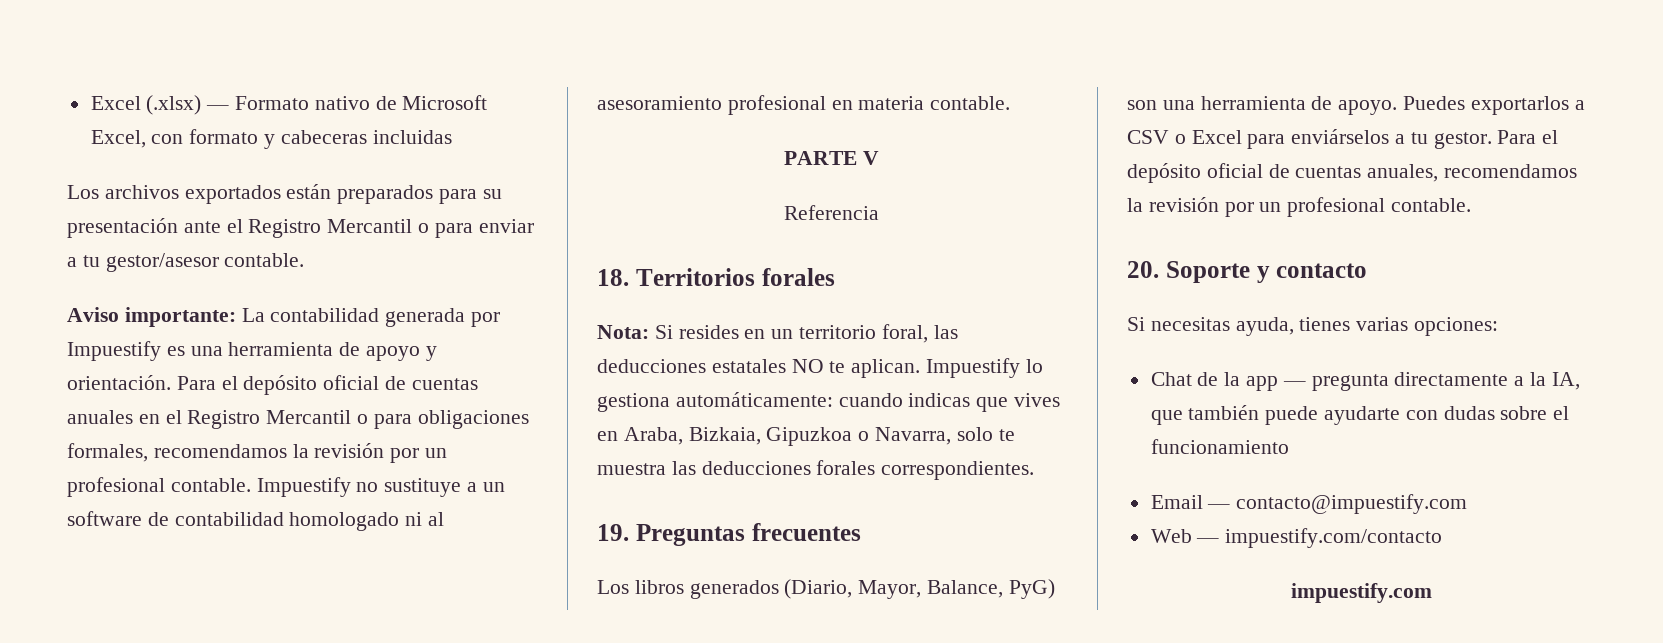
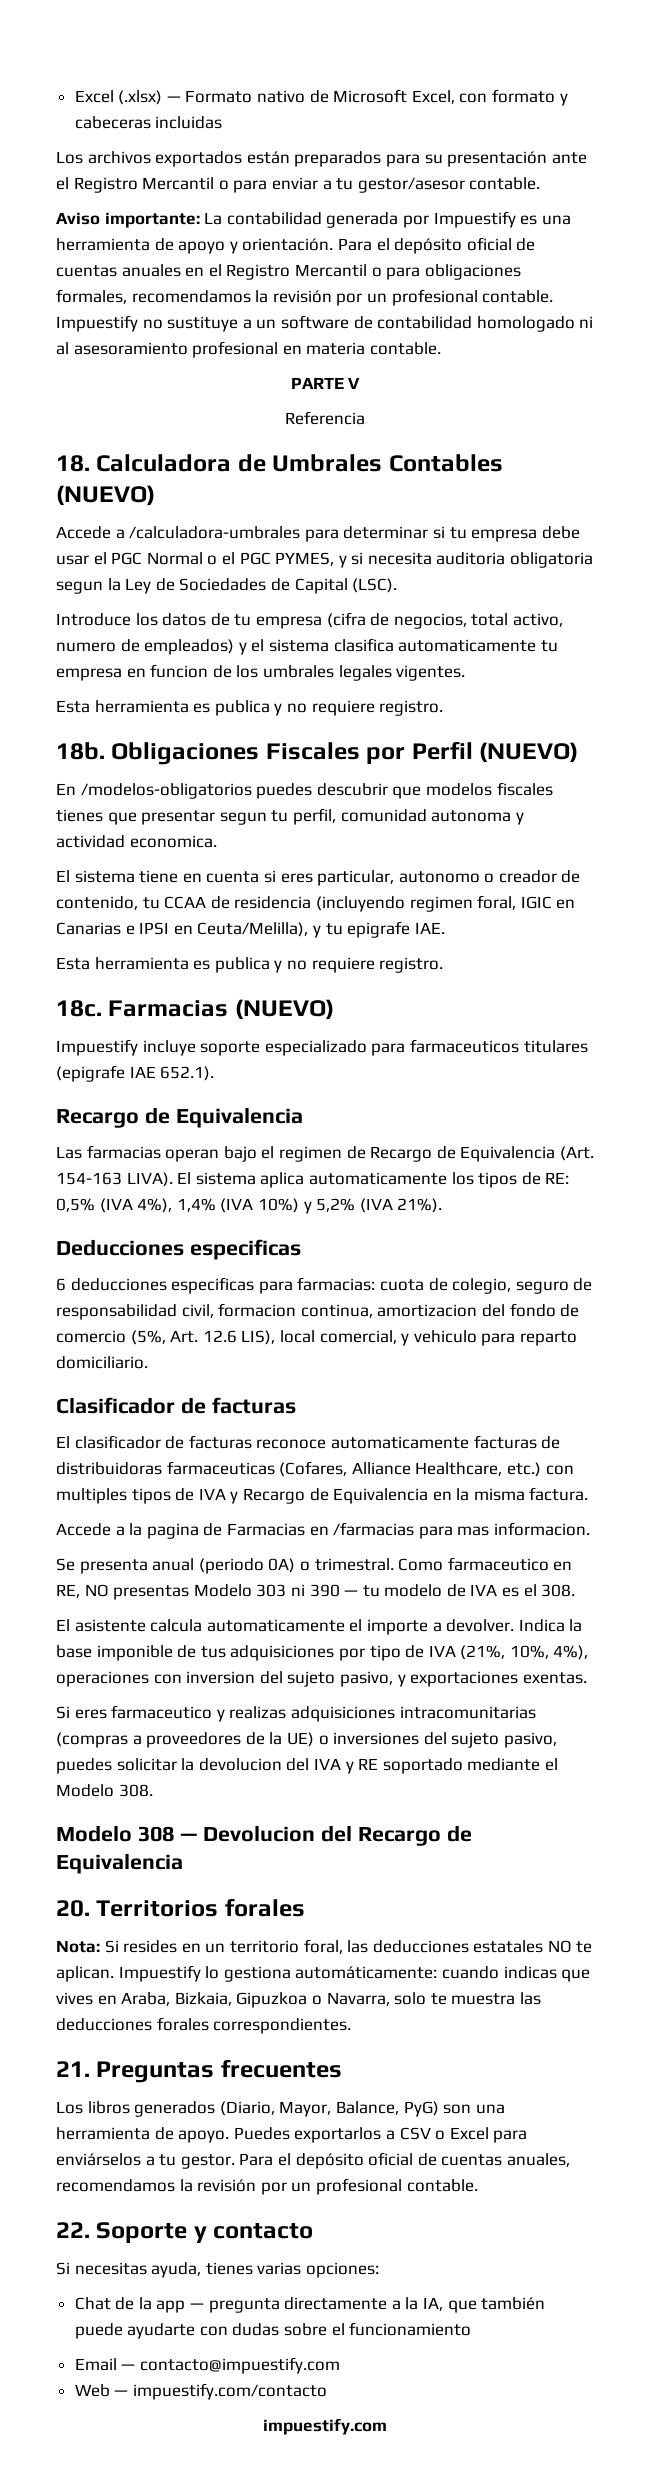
(629, 277) none -> [96,454,503,472] [56,485,155,506] [56,526,580,542] [56,552,594,568] [56,578,398,594] [56,612,563,629] [56,638,558,655] [56,664,466,681] [56,700,444,716] [56,741,579,765] [56,782,553,799] [56,808,524,825] [56,835,217,848] [56,870,581,886] [56,895,576,912] [56,921,445,938] [56,957,444,973] [56,999,334,1020] [56,1039,588,1056] [56,1065,215,1082] [56,1107,303,1128] [56,1145,594,1162] [56,1172,570,1188] [56,1198,443,1214] [56,1239,301,1260] [56,1277,593,1294] [56,1303,580,1320] [56,1330,577,1346] [56,1356,148,1369] [56,1397,296,1414] [56,1435,561,1449] [56,1461,574,1477] [56,1487,589,1504] [56,1522,590,1539] [56,1557,573,1574] [56,1584,576,1600] [56,1619,583,1635] [56,1645,589,1661] [56,1671,587,1687] [56,1705,536,1722] [56,1732,557,1748] [56,1758,558,1774] [56,1784,153,1797] [56,1825,472,1846] [56,1853,183,1874] [56,1900,90,1917] Calculadora de Umbrales Contables (NUEVO) // Accede a /calculadora-umbrales para determinar si tu empresa debe usar el PGC Normal o el PGC PYMES, y si necesita auditoria obligatoria segun la Ley de Sociedades de Capital (LSC). // Introduce los datos de tu empresa (cifra de negocios, total activo, numero de empleados) y el sistema clasifica automaticamente tu empresa en funcion de los umbrales legales vigentes. // Esta herramienta es publica y no requiere registro. // 18b. Obligaciones Fiscales por Perfil (NUEVO) // En /modelos-obligatorios puedes descubrir que modelos fiscales tienes que presentar segun tu perfil, comunidad autonoma y actividad economica. // El sistema tiene en cuenta si eres particular, autonomo o creador de contenido, tu CCAA de residencia (incluyendo regimen foral, IGIC en Canarias e IPSI en Ceuta/Melilla), y tu epigrafe IAE. // Esta herramienta es publica y no requiere registro. // 18c. Farmacias (NUEVO) // Impuestify incluye soporte especializado para farmaceuticos titulares (epigrafe IAE 652.1). // Recargo de Equivalencia // Las farmacias operan bajo el regimen de Recargo de Equivalencia (Art. 154-163 LIVA). El sistema aplica automaticamente los tipos de RE: 0,5% (IVA 4%), 1,4% (IVA 10%) y 5,2% (IVA 21%). // Deducciones especificas // 6 deducciones especificas para farmacias: cuota de colegio, seguro de responsabilidad civil, formacion continua, amortizacion del fondo de comercio (5%, Art. 12.6 LIS), local comercial, y vehiculo para reparto domiciliario. // Clasificador de facturas // El clasificador de facturas reconoce automaticamente facturas de distribuidoras farmaceuticas (Cofares, Alliance Healthcare, etc.) con multiples tipos de IVA y Recargo de Equivalencia en la misma factura. // Accede a la pagina de Farmacias en /farmacias para mas informacion. // Se presenta anual (periodo 0A) o trimestral. Como farmaceutico en RE, NO presentas Modelo 303 ni 390 — tu modelo de IVA es el 308. // El asistente calcula automaticamente el importe a devolver. Indica la base imponible de tus adquisiciones por tipo de IVA (21%, 10%, 4%), operaciones con inversion del sujeto pasivo, y exportaciones exentas. // Si eres farmaceutico y realizas adquisiciones intracomunitarias (compras a proveedores de la UE) o inversiones del sujeto pasivo, puedes solicitar la devolucion del IVA y RE soportado mediante el Modelo 308. // Modelo 308 — Devolucion del Recargo de Equivalencia // 20.
[597,524,629,541] 19. -> [56,2061,90,2077] 21.
[1127,261,1159,278] 20. -> [56,2222,90,2238] 22.

